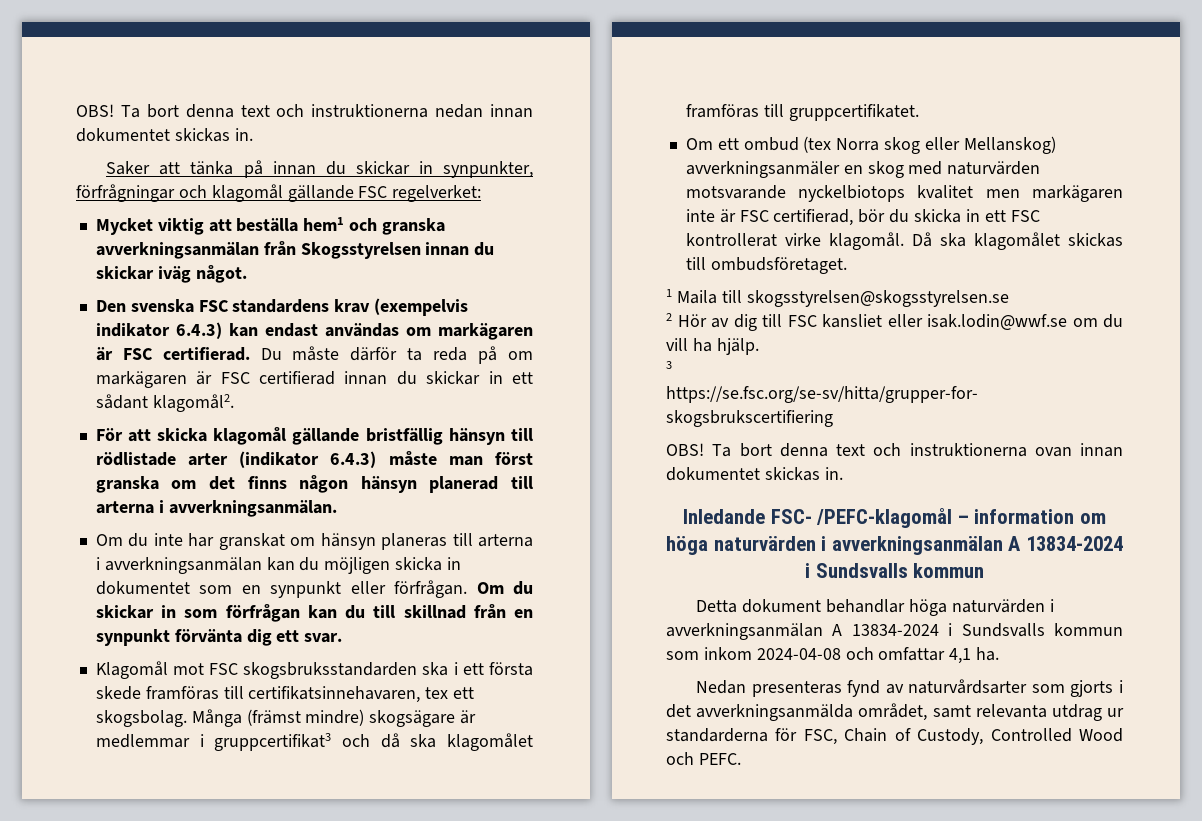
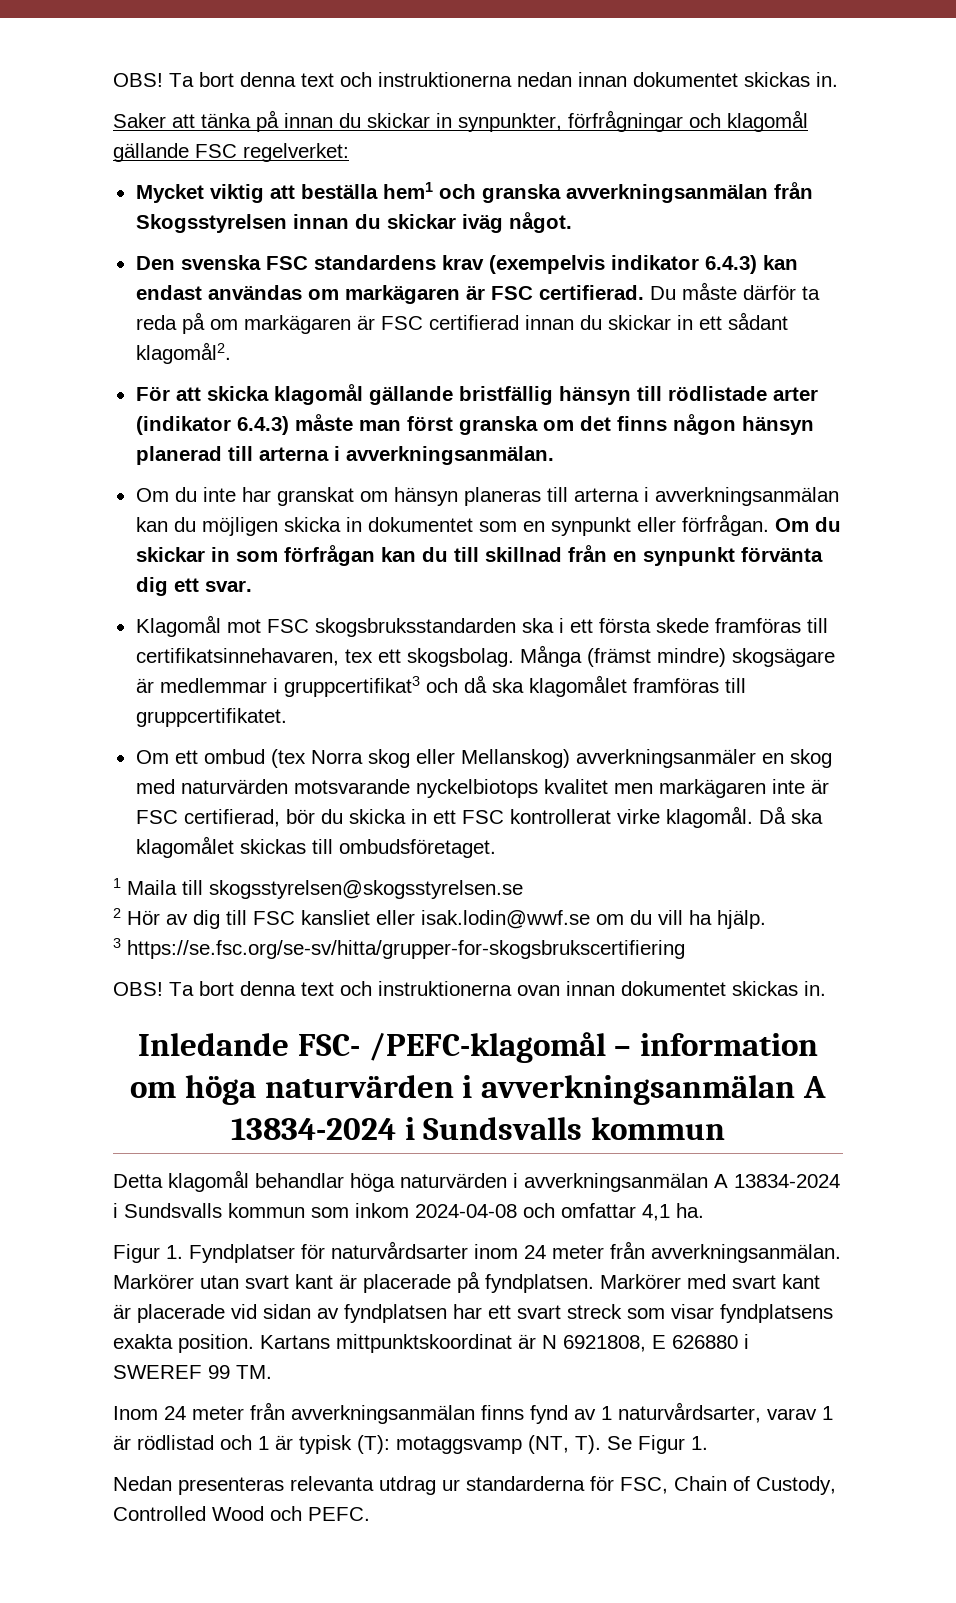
[742,599,822,613] dokument -> [168,1170,249,1192] klagomål
[696,679,1123,697] [666,703,971,721] Nedan presenteras fynd av naturvårdsarter som gjorts i det avverkningsanmälda området, samt -> [113,1241,841,1263] [113,1271,820,1293] [113,1304,833,1323] [113,1334,749,1353] [113,1365,272,1379] [113,1402,833,1424] [113,1435,708,1454] [113,1476,284,1495] Figur 1. Fyndplatser för naturvårdsarter inom 24 meter från avverkningsanmälan. Markörer utan svart kant är placerade på fyndplatsen. Markörer med svart kant är placerade vid sidan av fyndplatsen har ett svart streck som visar fyndplatsens exakta position. Kartans mittpunktskoordinat är N 6921808, E 626880 i SWEREF 99 TM. // Inom 24 meter från avverkningsanmälan finns fynd av 1 naturvårdsarter, varav 1 är rödlistad och 1 är typisk (T): motaggsvamp (NT, T). Se Figur 1. // Nedan presenteras

